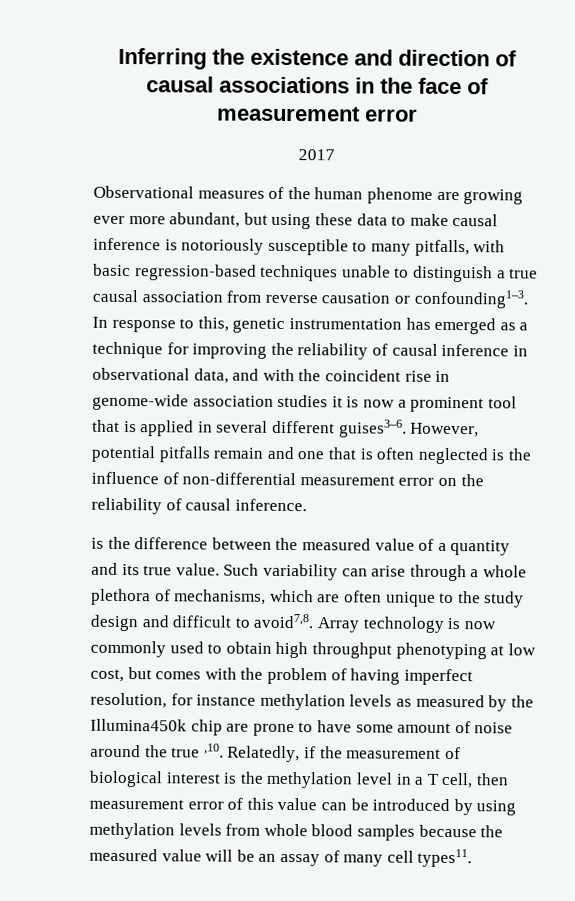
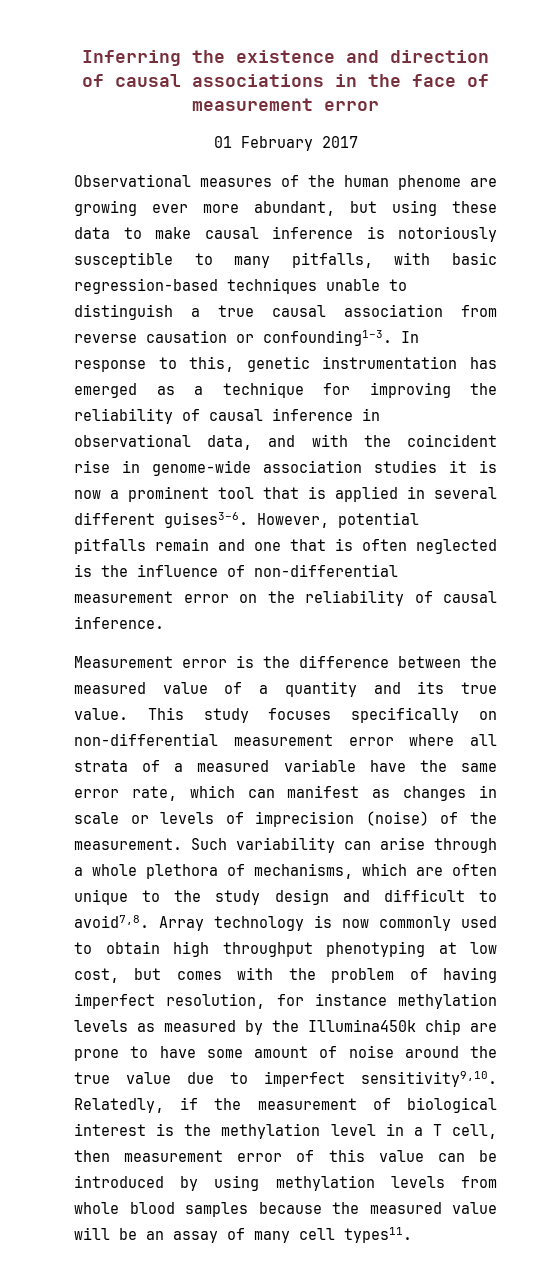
(418, 115) none -> [213,136,313,151] 01 February
(307, 505) none -> [74,656,227,668] Measurement error
(220, 569) none -> [147,707,497,723] [74,733,497,746] [74,759,498,772] [74,785,497,801] [74,811,497,827] [74,838,182,850] This study focuses specifically on non-differential measurement error where all strata of a measured variable have the same error rate, which can manifest as changes in scale or levels of imprecision (noise) of the measurement.
[203,743,224,758] ,10. -> [126,1071,497,1087] value due to imperfect sensitivity9,10.

